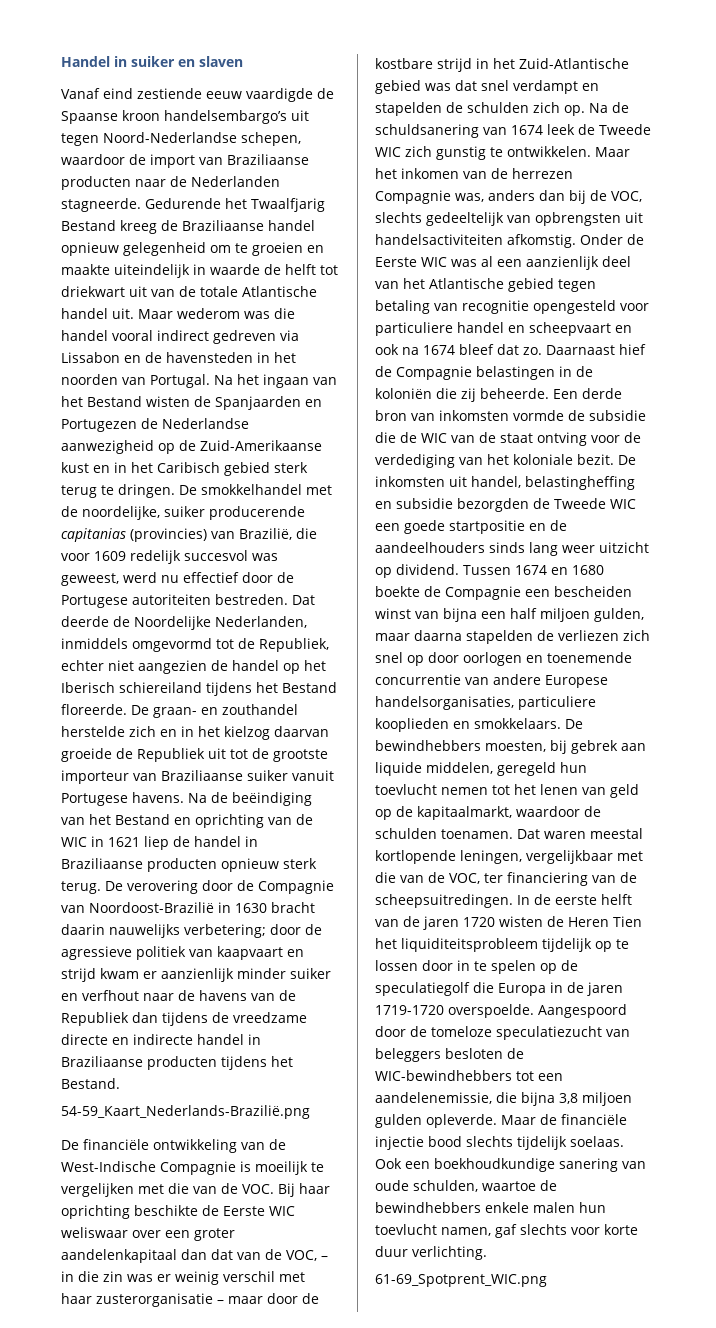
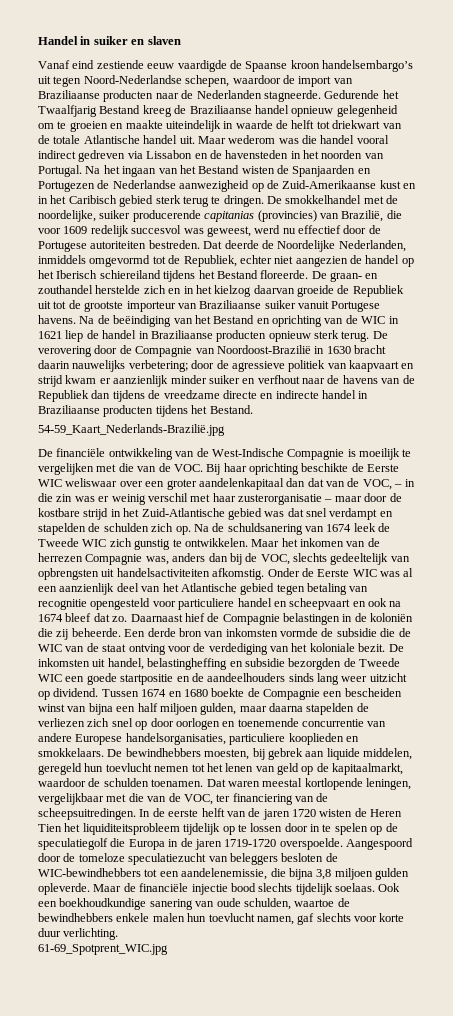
[129,286,147,297] uit -> (381, 124) none
[61,1105,310,1119] 54-59_Kaart_Nederlands-Brazilië.png -> [38,424,225,436] 54-59_Kaart_Nederlands-Brazilië.jpg
[375,1274,547,1287] 61-69_Spotprent_WIC.png -> [38,944,168,955] 61-69_Spotprent_WIC.jpg

